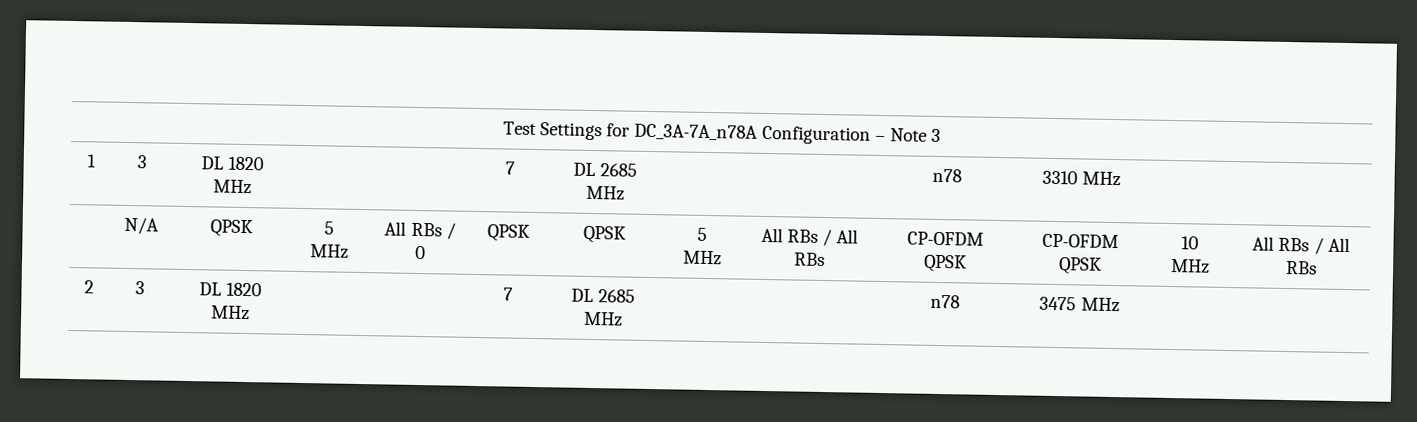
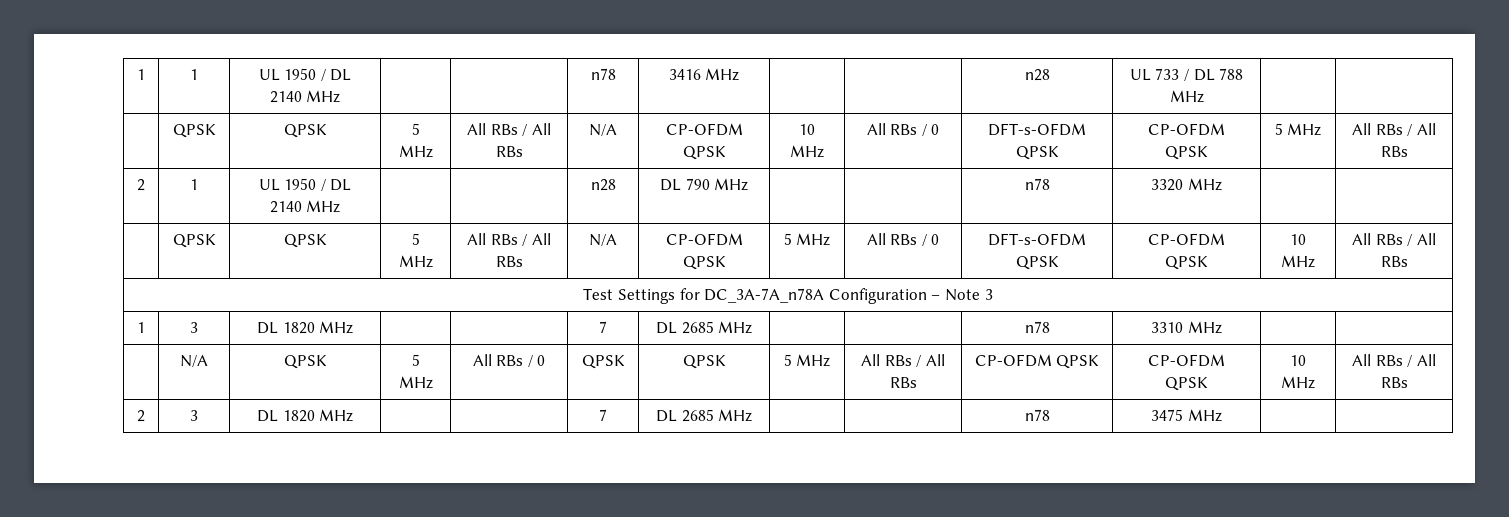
(503, 128) none -> [137,69,145,80] [190,69,198,80] [258,68,352,81] [269,90,341,103] [590,68,616,80] [668,68,740,81] [1024,69,1050,81] [1129,68,1244,81] [1169,90,1204,103] [172,124,216,138] [283,124,327,138] [411,123,420,135] [398,145,433,158] [467,123,551,136] [495,146,523,157] [589,124,617,136] [665,123,743,136] [682,146,726,160] [799,124,815,135] [790,145,824,158] [866,123,940,136] [988,123,1086,136] [1015,146,1059,160] [1148,123,1225,136] [1165,146,1208,160] [1274,123,1322,136] [1352,123,1436,136] [1380,146,1408,157] [137,179,145,191] [190,179,198,190] [258,178,352,191] [269,200,341,213] [590,179,616,191] [659,178,749,191] [1024,178,1050,190] [1151,178,1222,191] [172,234,216,248] [283,234,327,248] [411,233,420,245] [398,255,433,268] [467,233,551,246] [495,256,523,267] [589,234,617,246] [665,233,743,246] [682,256,726,270] [783,233,831,246] [866,233,940,246] [988,233,1086,246] [1015,256,1059,270] [1148,233,1225,246] [1165,256,1208,270] [1290,234,1306,245] [1281,255,1315,268] [1352,233,1436,246] [1380,256,1408,267] 1 | 1 | UL 1950 / DL 2140 MHz | | | n78 | 3416 MHz | | | n28 | UL 733 / DL 788 MHz | | // | QPSK | QPSK | 5 MHz | All RBs / All RBs | N/A | CP-OFDM QPSK | 10 MHz | All RBs / 0 | DFT-s-OFDM QPSK | CP-OFDM QPSK | 5 MHz | All RBs / All RBs // 2 | 1 | UL 1950 / DL 2140 MHz | | | n28 | DL 790 MHz | | | n78 | 3320 MHz | | // | QPSK | QPSK | 5 MHz | All RBs / All RBs | N/A | CP-OFDM QPSK | 5 MHz | All RBs / 0 | DFT-s-OFDM QPSK | CP-OFDM QPSK | 10 MHz | All RBs / All RBs //

